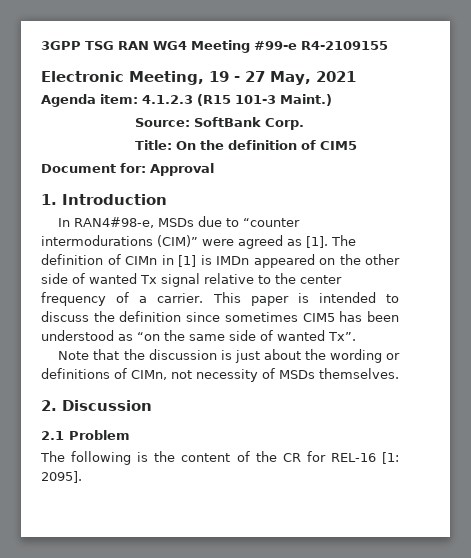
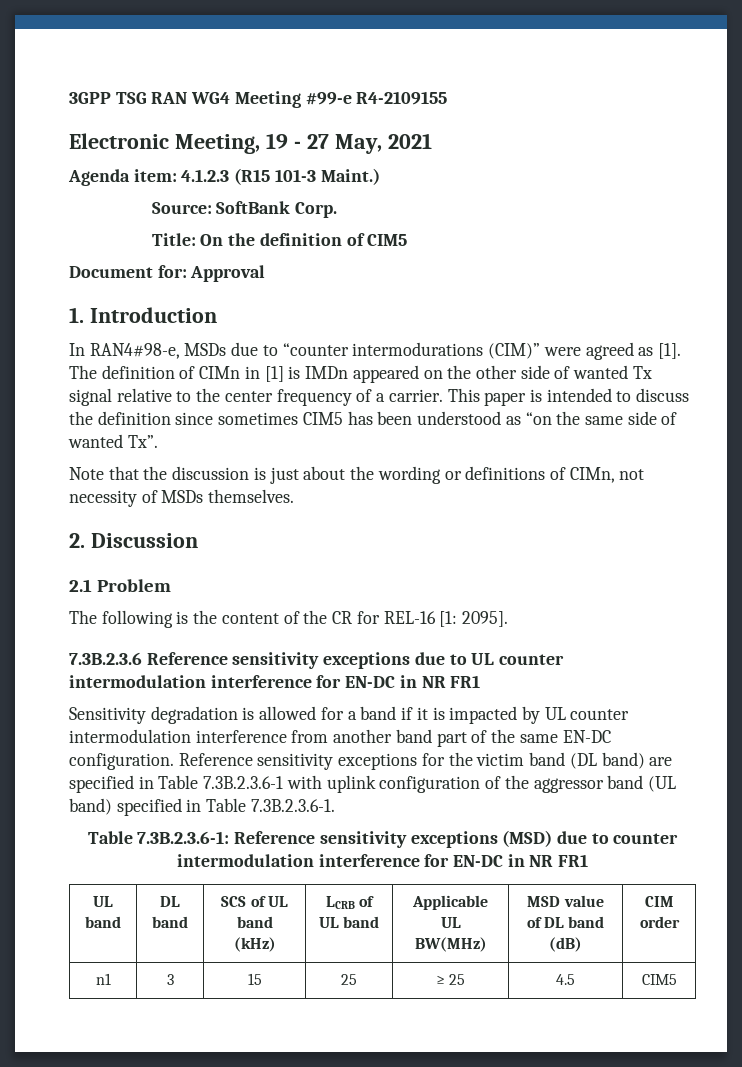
(82, 477) none -> [69,652,565,669] [69,675,481,688] [69,706,630,724] [69,729,611,747] [69,752,673,770] [69,775,676,793] [69,798,335,816] [87,830,679,848] [176,854,589,867] [93,896,113,907] [85,916,121,928] [160,896,180,907] [152,916,188,928] [221,896,288,907] [236,916,273,928] [233,937,276,952] [325,896,375,909] [318,916,380,928] [412,895,488,910] [440,917,461,928] [414,937,487,952] [527,895,604,907] [526,916,605,928] [549,937,582,952] [644,896,674,907] [639,916,680,928] [95,973,111,985] [166,974,174,985] [247,973,262,985] [341,974,357,985] [435,974,466,985] [556,974,575,985] [641,974,677,985] // 7.3B.2.3.6 Reference sensitivity exceptions due to UL counter intermodulation interference for EN-DC in NR FR1 // Sensitivity degradation is allowed for a band if it is impacted by UL counter intermodulation interference from another band part of the same EN-DC configuration. Reference sensitivity exceptions for the victim band (DL band) are specified in Table 7.3B.2.3.6-1 with uplink configuration of the aggressor band (UL band) specified in Table 7.3B.2.3.6-1. // Table 7.3B.2.3.6-1: Reference sensitivity exceptions (MSD) due to counter intermodulation interference for EN-DC in NR FR1 // UL band | DL band | SCS of UL band (kHz) | LCRB of UL band | Applicable UL BW(MHz) | MSD value of DL band (dB) | CIM order // n1 | 3 | 15 | 25 | ≥ 25 | 4.5 | CIM5

